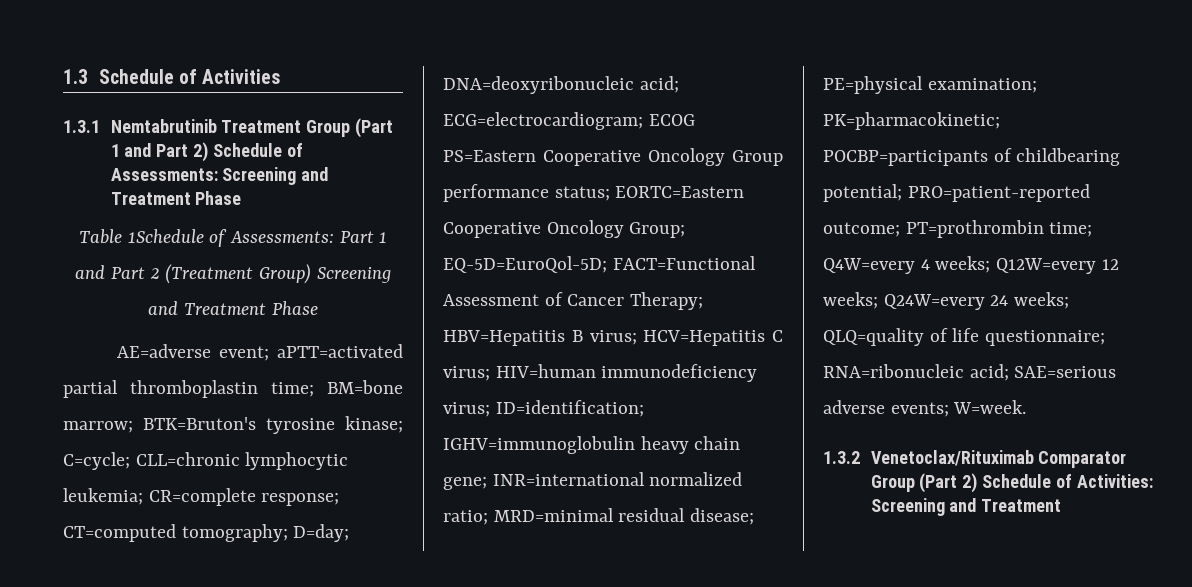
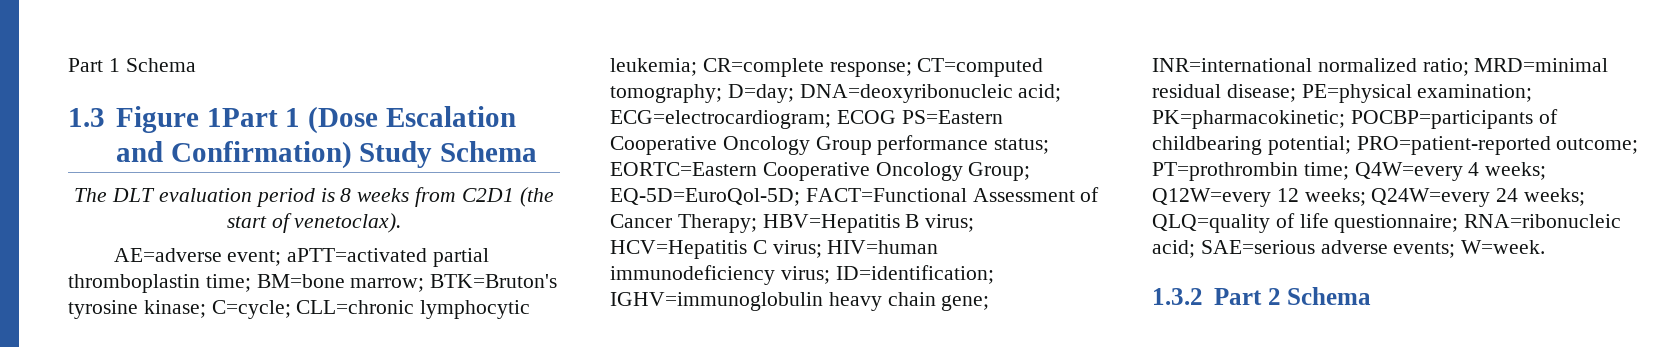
[63,69,281,84] [63,118,394,138] [110,142,303,162] [110,167,329,185] [110,191,242,205] [78,229,388,247] [75,264,391,284] [148,301,318,315] 1.3 Schedule of Activities // 1.3.1 Nemtabrutinib Treatment Group (Part 1 and Part 2) Schedule of Assessments: Screening and Treatment Phase // Table 1Schedule of Assessments: Part 1 and Part 2 (Treatment Group) Screening and Treatment Phase -> [68,58,196,72] [68,106,517,134] [115,141,538,169] [74,187,554,207] [226,213,402,233] Part 1 Schema // 1.3 Figure 1Part 1 (Dose Escalation and Confirmation) Study Schema // The DLT evaluation period is 8 weeks from C2D1 (the start of venetoclax).
[870,450,1127,468] [870,473,1153,493] [870,498,1062,516] Venetoclax/Rituximab Comparator Group (Part 2) Schedule of Activities: Screening and Treatment -> [1213,287,1372,305] Part 2 Schema

